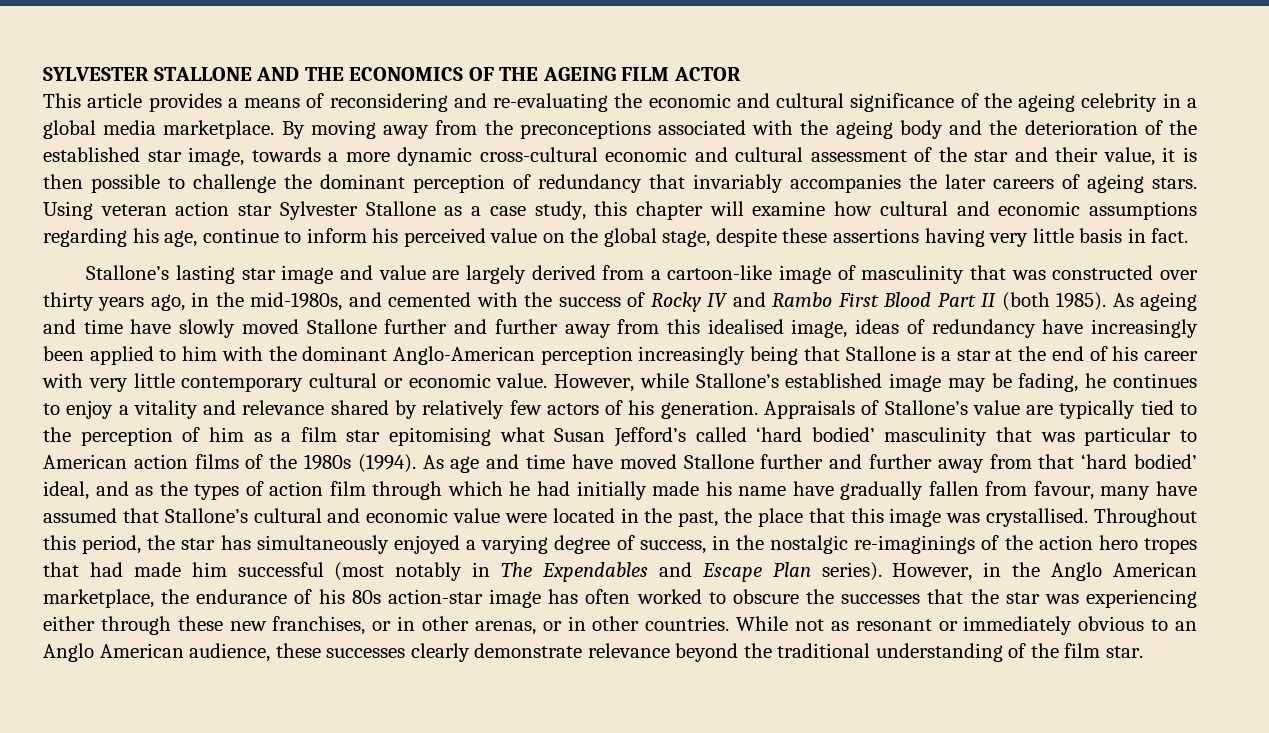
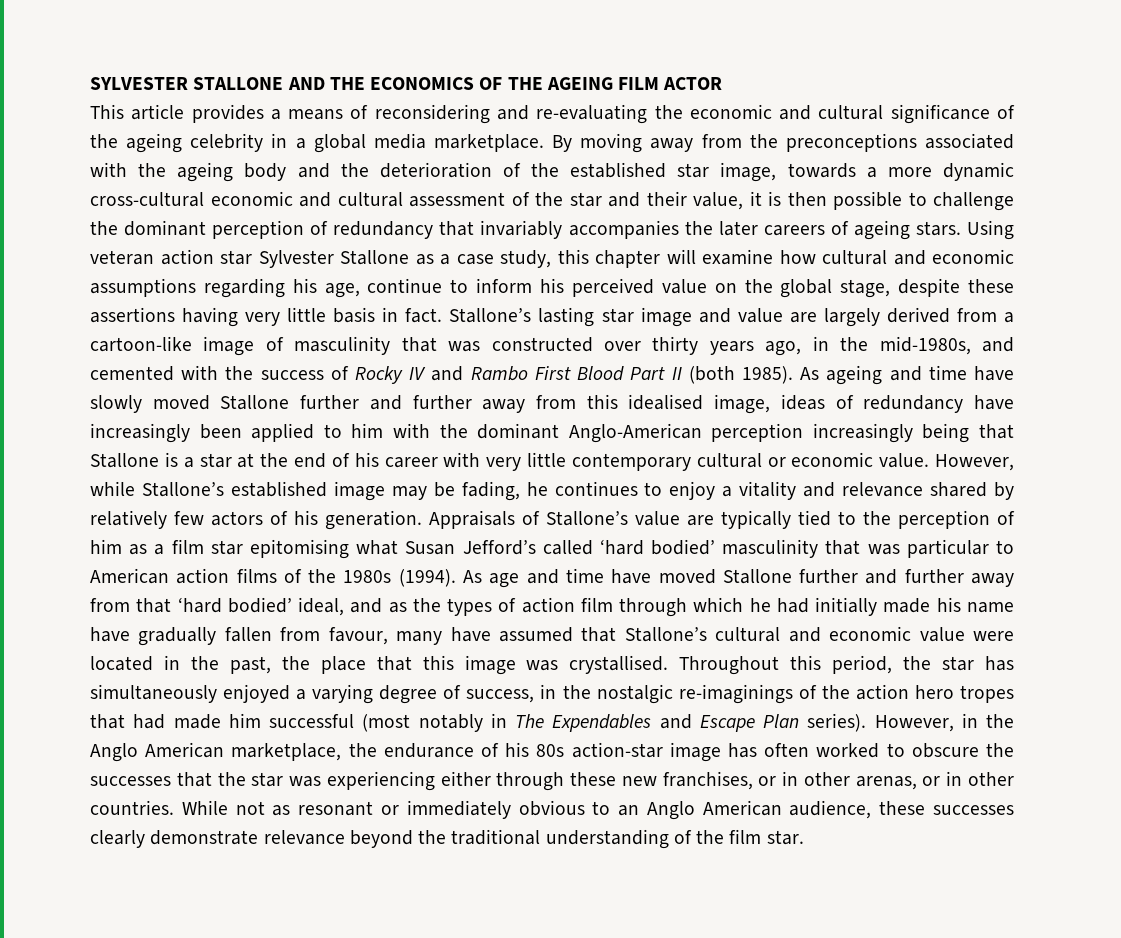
(1189, 235) // -> (443, 315) none

